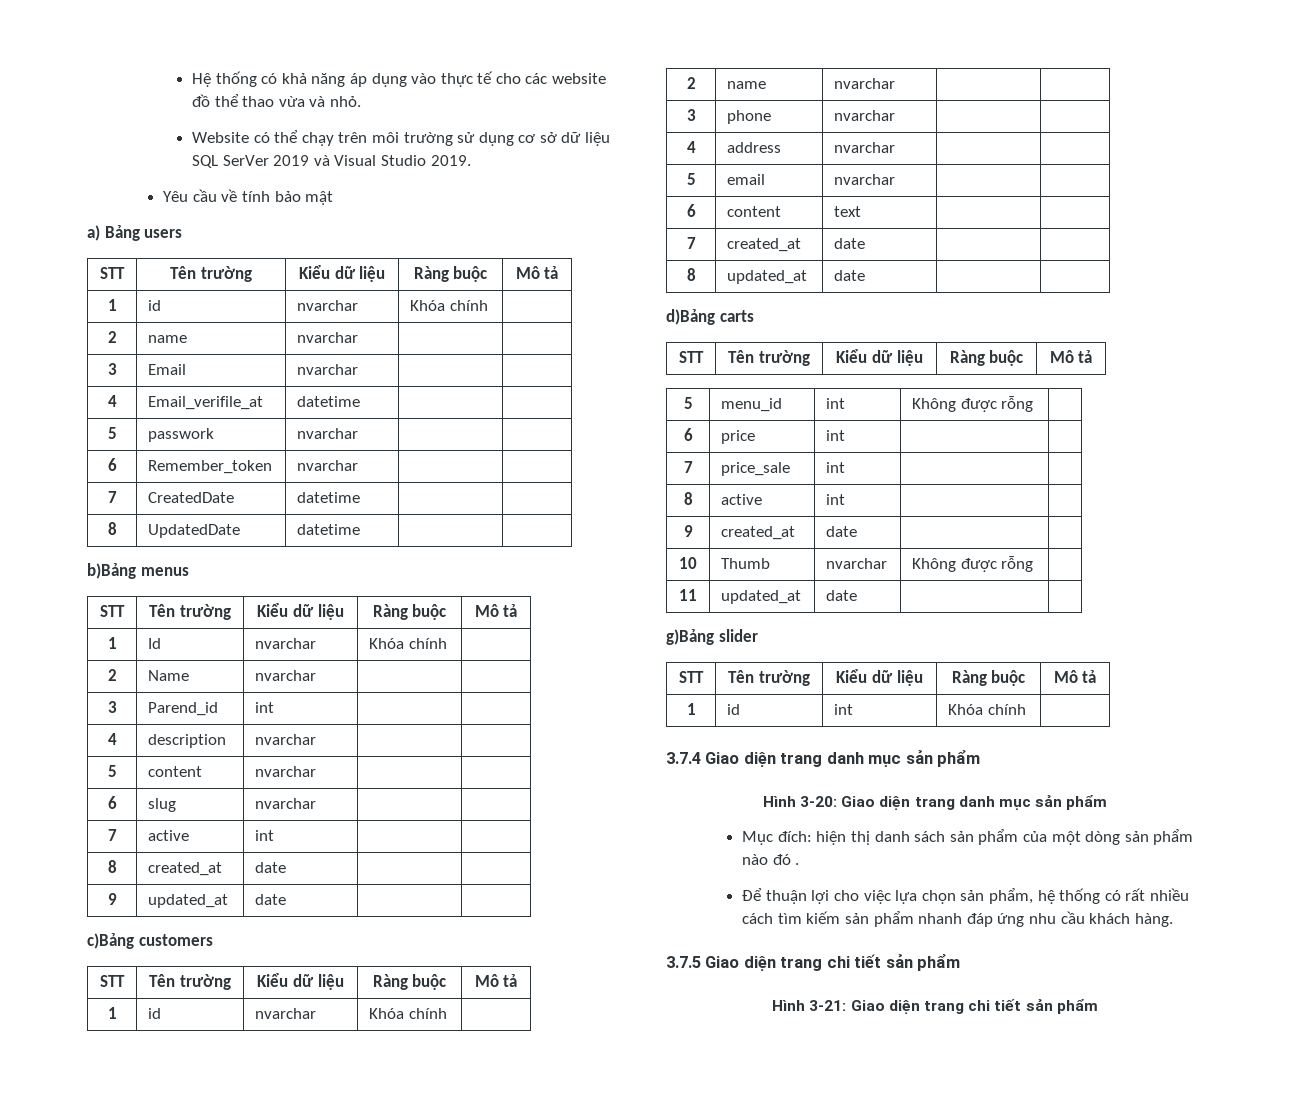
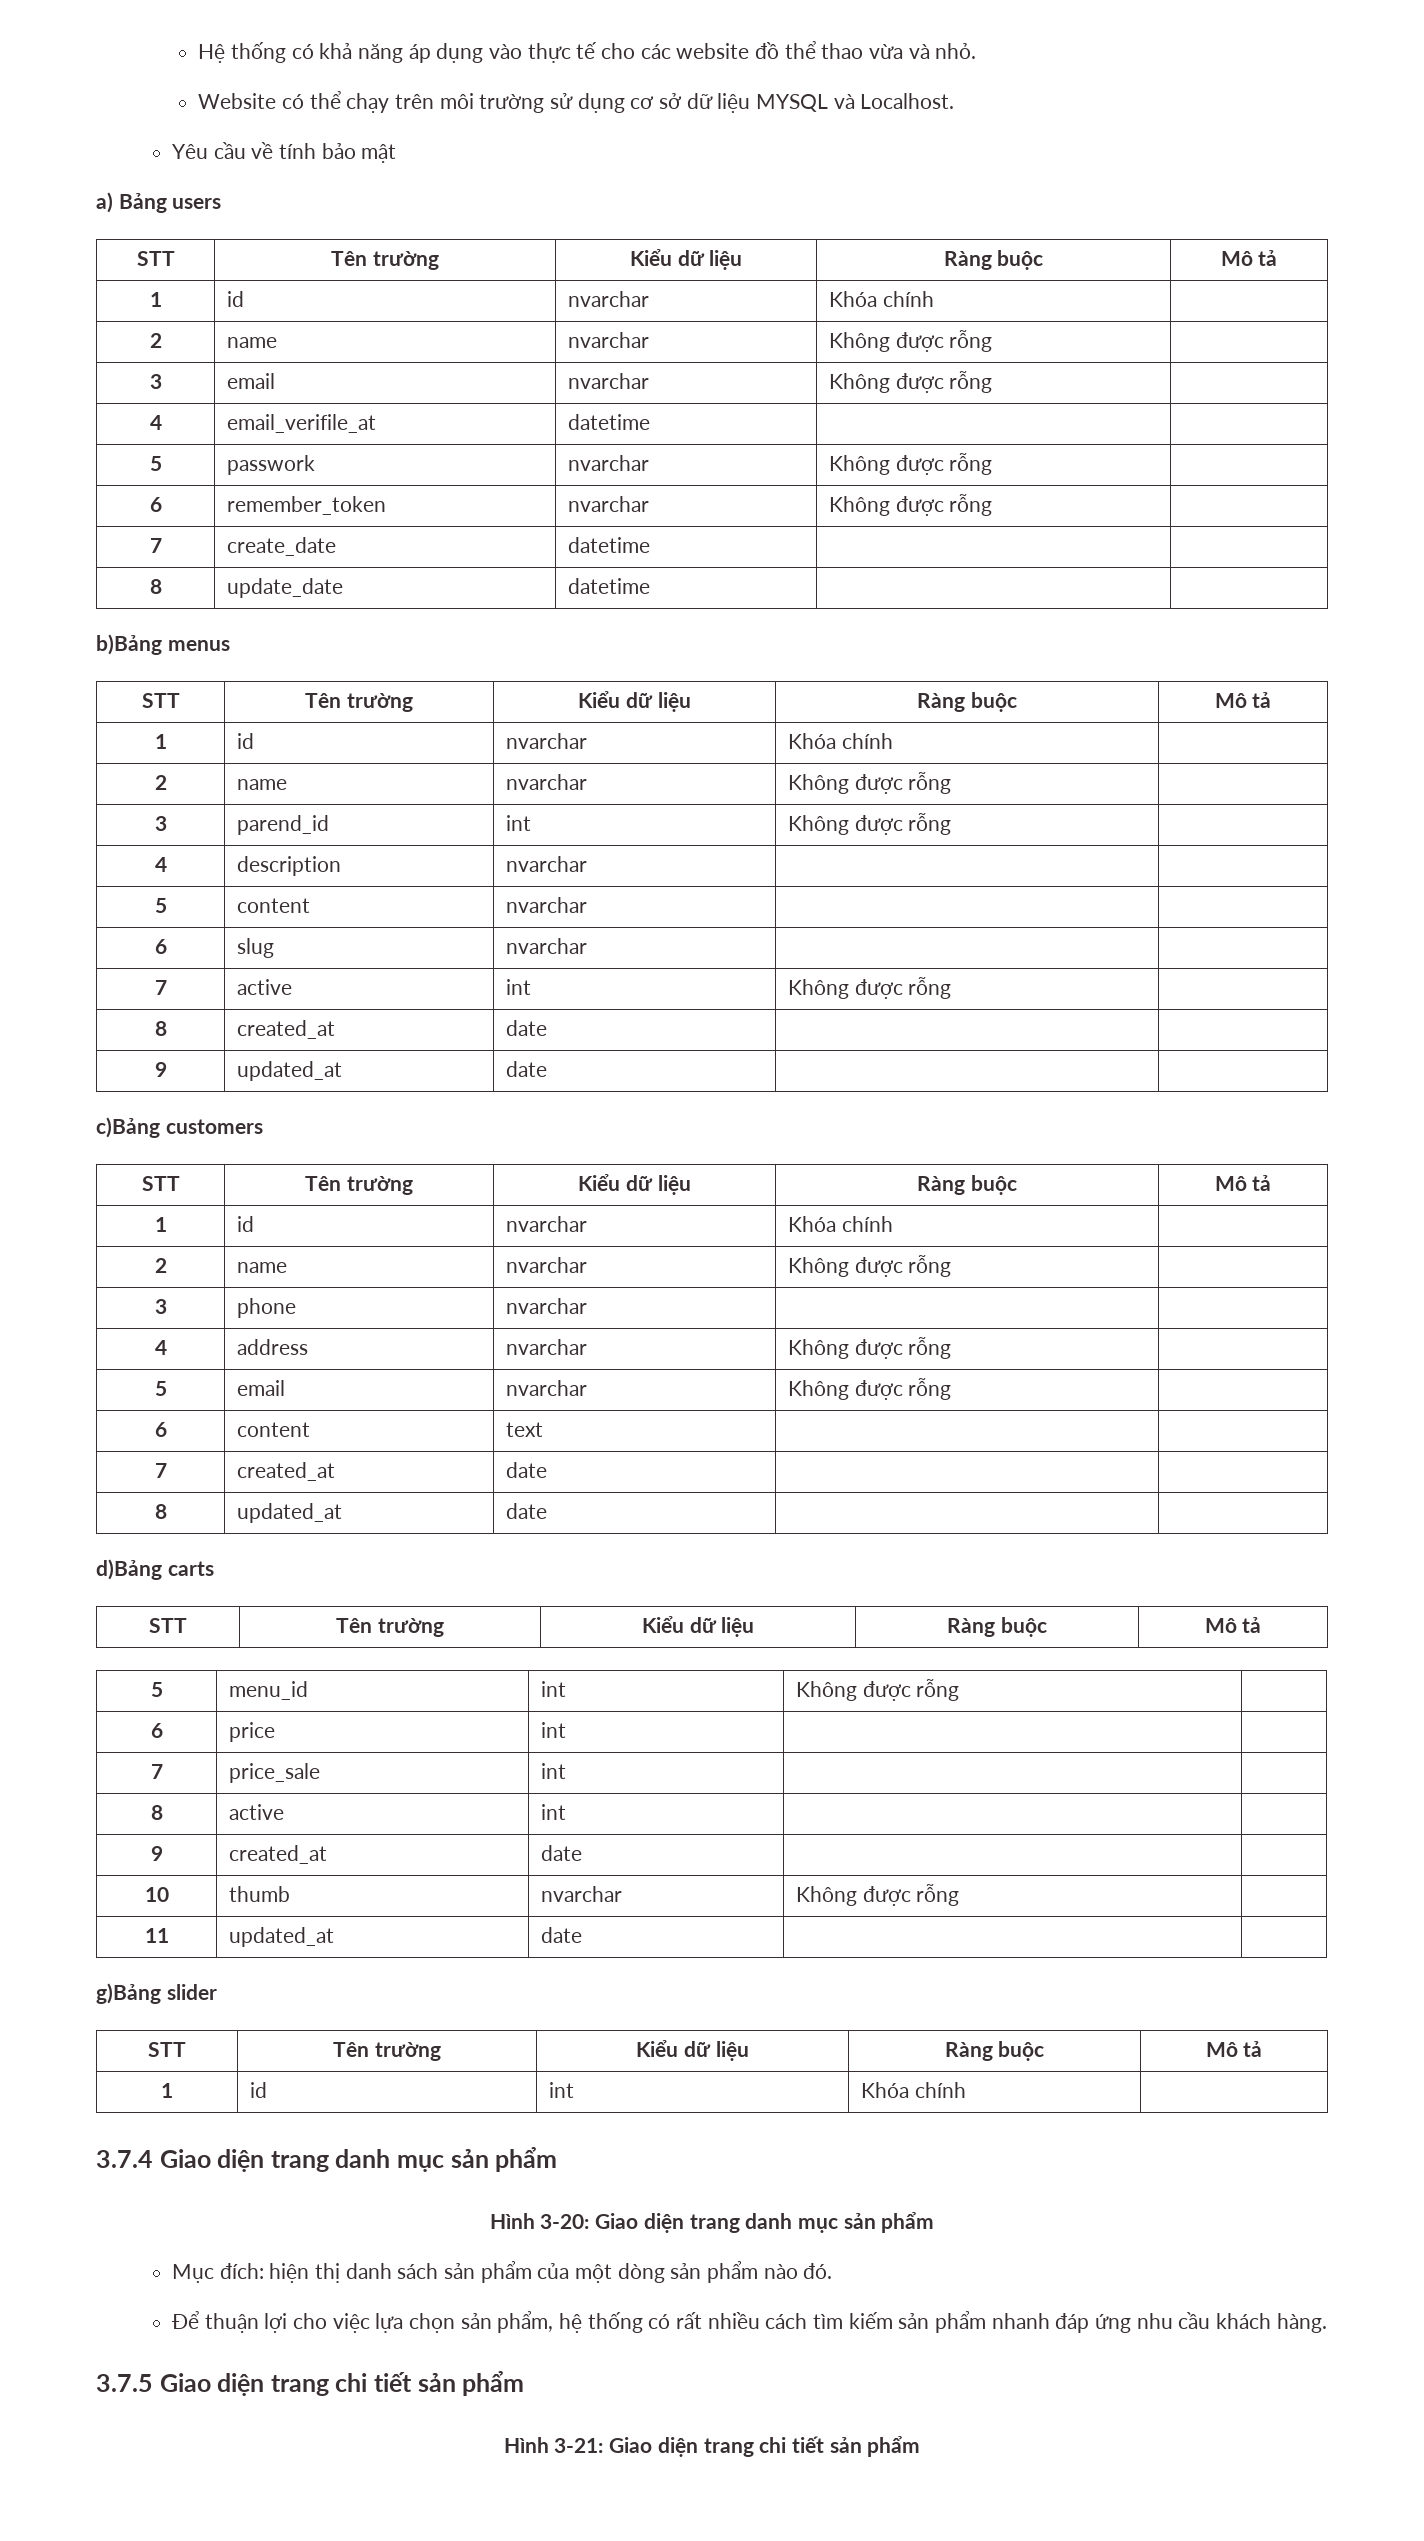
[191,155,471,168] SQL SerVer 2019 và Visual Studio 2019. -> [756,93,955,112] MYSQL và Localhost.
[107,363,117,375] [148,364,187,375] [297,364,359,375] [107,395,117,407] [148,396,264,410] | // 3 | Email | nvarchar | | // 4 | Email_verifile_at -> [828,330,993,352] [149,374,162,389] [226,373,275,389] [567,373,649,389] [828,371,993,393] [149,415,162,430] [226,414,376,433] Không được rỗng | // 3 | email | nvarchar | Không được rỗng | // 4 | email_verifile_at
[107,458,117,471] [148,460,273,474] [297,460,359,471] [107,491,117,503] [148,492,235,503] | // 6 | Remember_token | nvarchar | | // 7 | CreatedDate -> [828,453,993,475] [149,497,162,512] [226,496,386,515] [567,496,649,512] [828,494,993,516] [149,538,162,553] [226,537,336,556] Không được rỗng | // 6 | remember_token | nvarchar | Không được rỗng | // 7 | create_date
[148,524,241,538] UpdatedDate -> [226,578,343,598] update_date
[148,638,162,649] [255,638,317,649] [369,638,447,649] [107,669,117,681] [148,670,190,681] [255,670,317,681] [107,701,117,713] [148,702,219,716] [255,702,275,713] Id | nvarchar | Khóa chính | // 2 | Name | nvarchar | | // 3 | Parend_id | int | -> [236,733,254,749] [505,733,587,749] [787,733,893,749] [154,775,167,790] [236,779,287,790] [505,774,587,790] [787,772,952,794] [154,816,167,831] [236,815,329,835] [505,815,531,831] [787,813,952,835] id | nvarchar | Khóa chính | // 2 | name | nvarchar | Không được rỗng | // 3 | parend_id | int | Không được rỗng
(275, 835) none -> [787,977,952,999] Không được rỗng
(896, 83) none -> [787,1255,952,1277] Không được rỗng
(896, 147) none -> [787,1337,952,1359] Không được rỗng
(896, 179) none -> [787,1378,952,1400] Không được rỗng
[721,558,771,569] Thumb -> [228,1886,290,1902] thumb
[772,854,800,865] đó . -> [803,2263,833,2279] đó.

